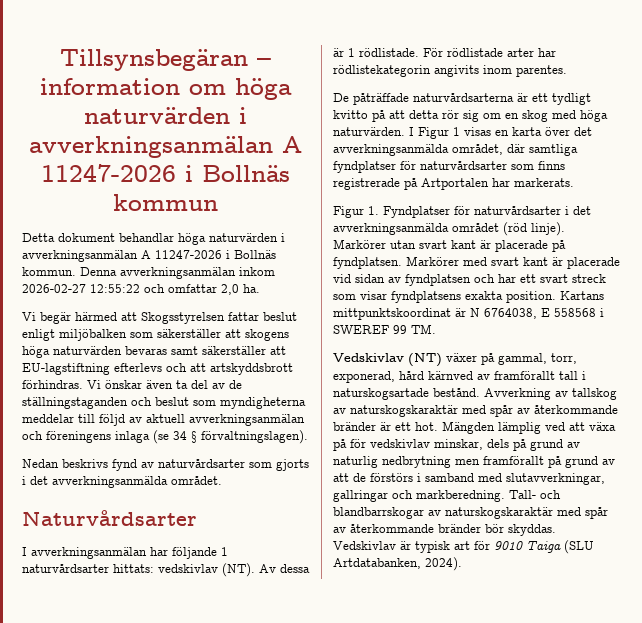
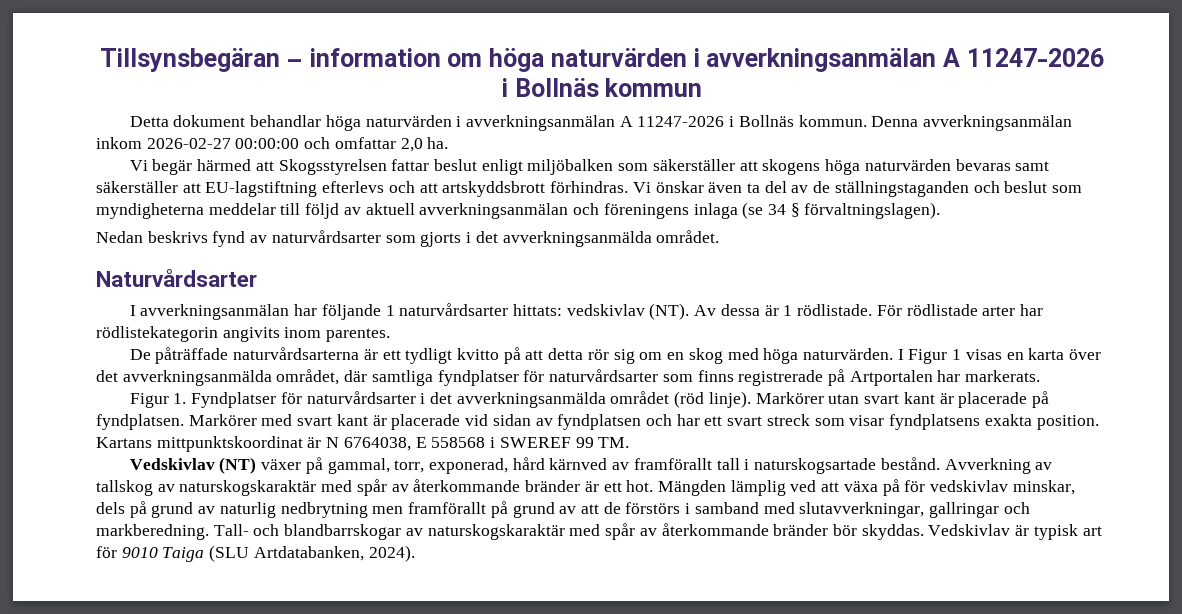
[90,284,140,293] 12:55:22 -> [235,138,300,149] 00:00:00

